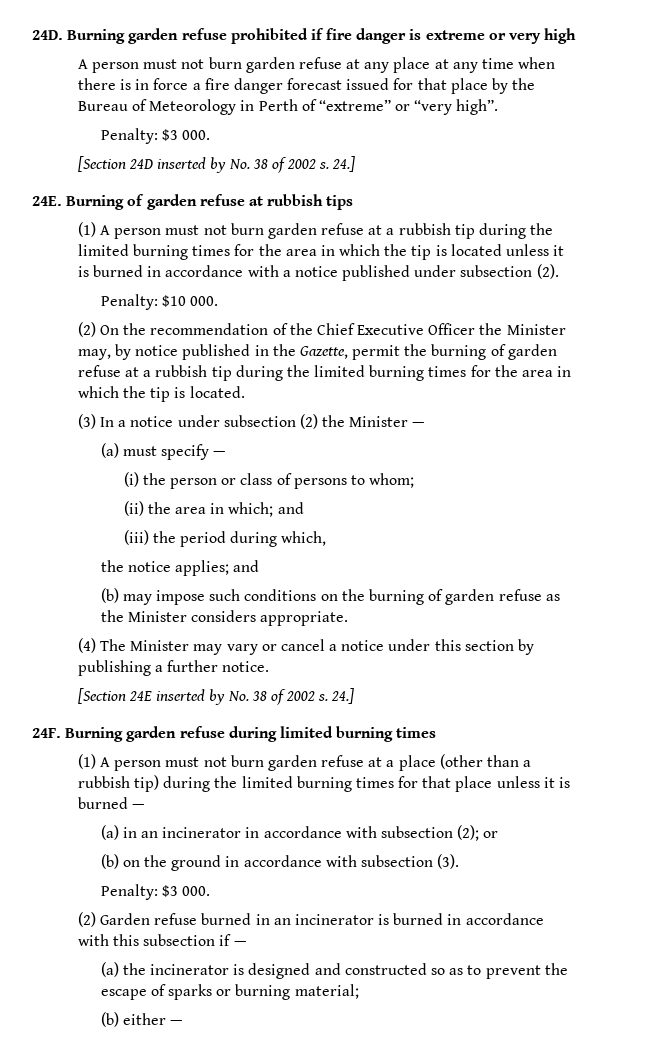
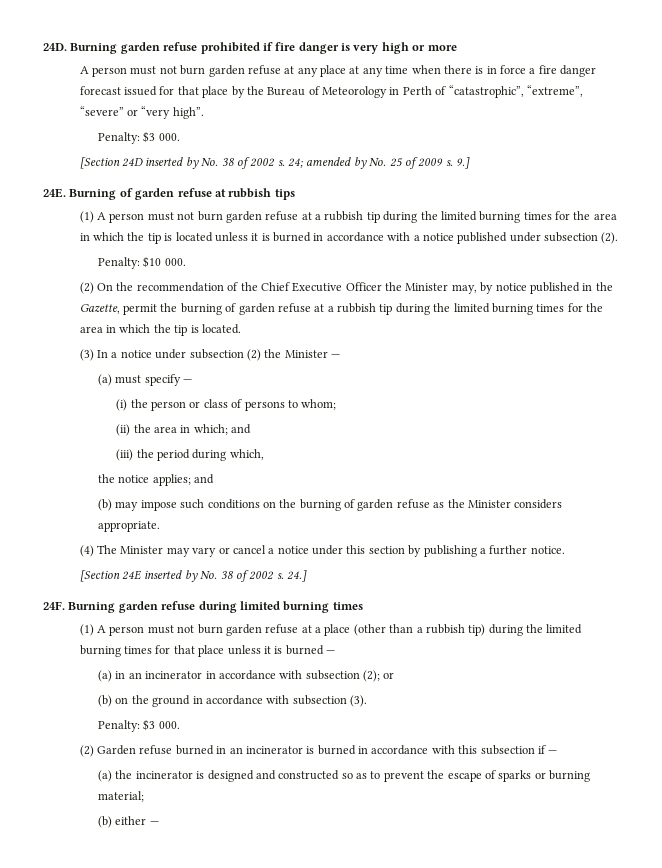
[425,30,506,40] extreme or -> (350, 47) none
(577, 36) none -> [412,45,457,51] or more
[318,99,391,111] “extreme” -> [448,85,583,98] [79,106,124,116] “catastrophic”, “extreme”, “severe”
[332,156,356,172] 24.] -> [288,157,471,169] 24; amended by No. 25 of 2009 s. 9.]

